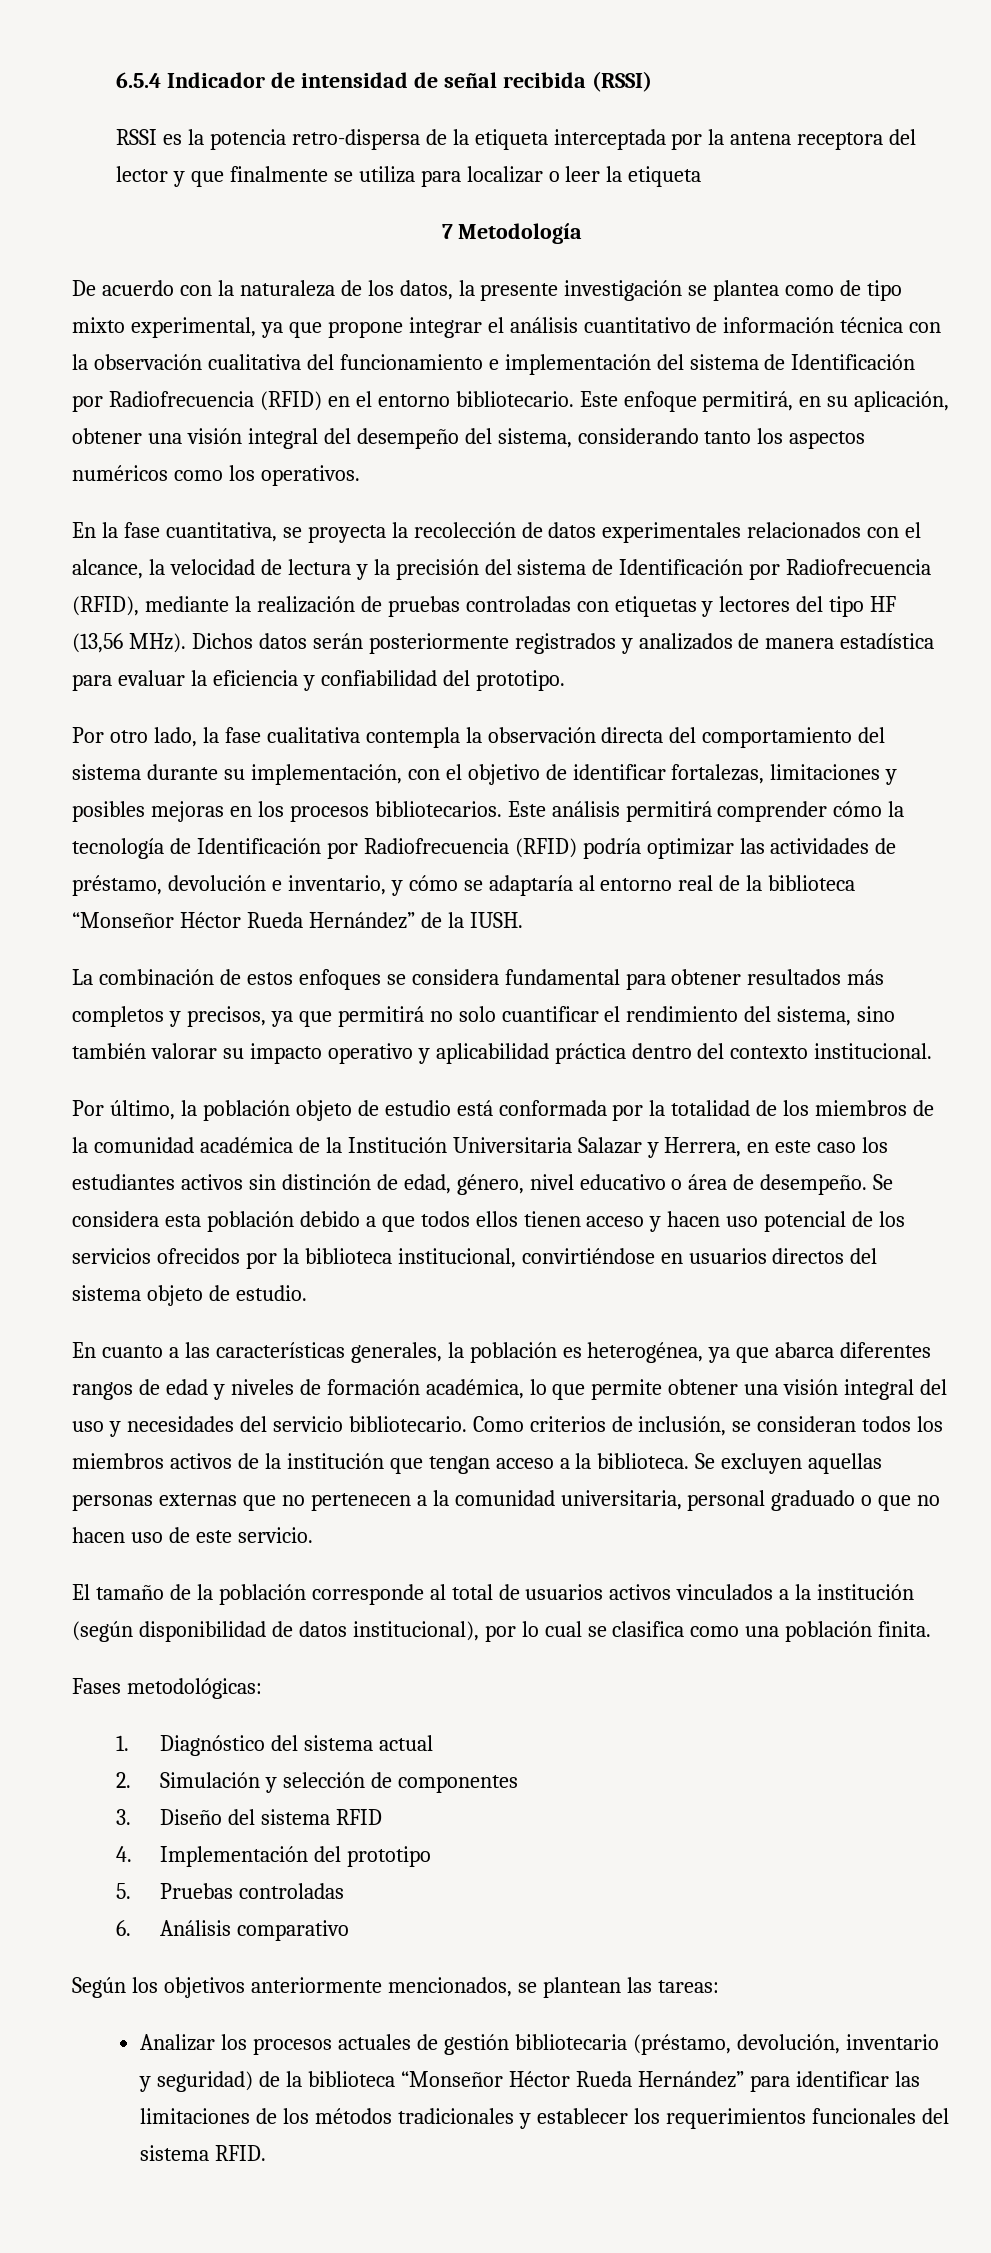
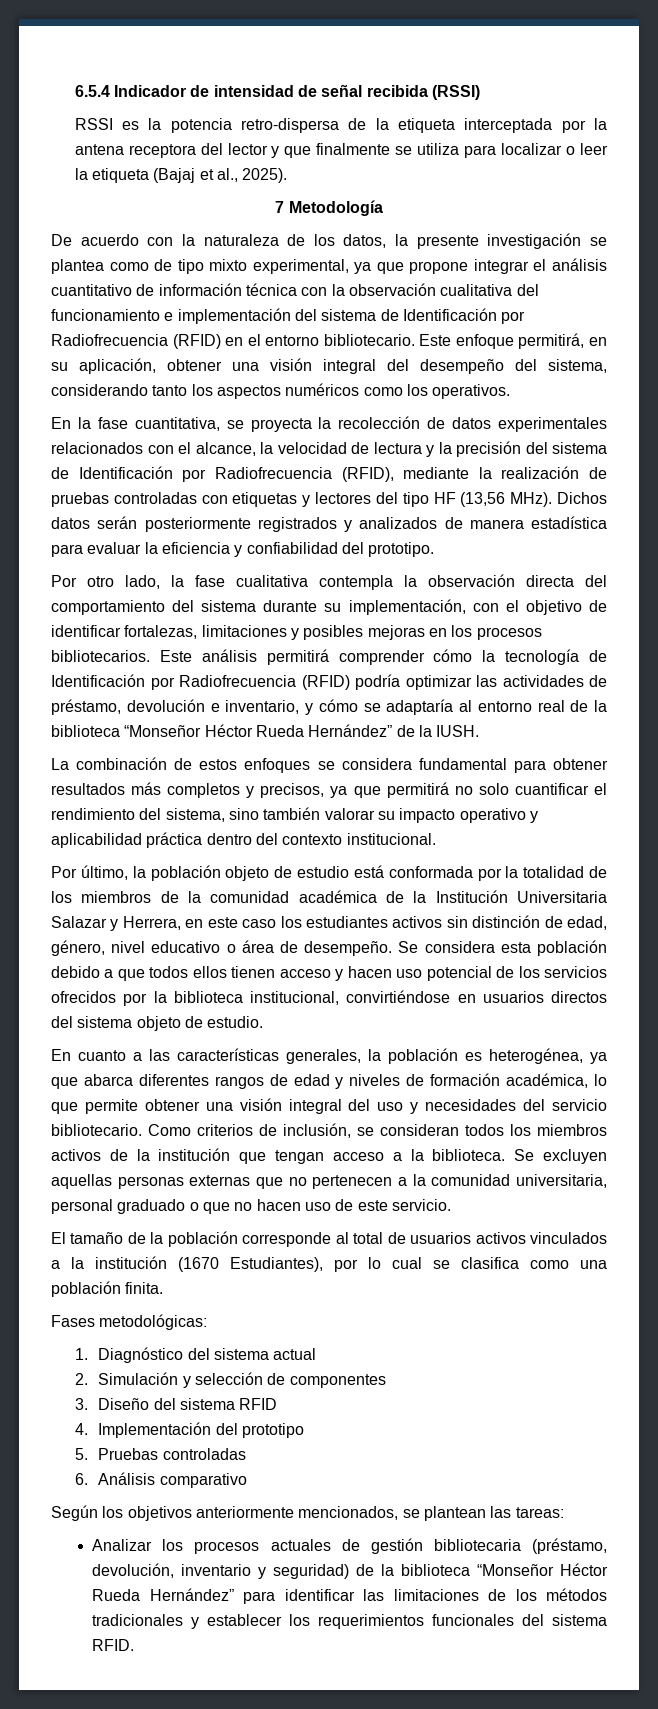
(702, 176) none -> [153,168,288,183] (Bajaj et al., 2025).
[72,1621,479,1642] (según disponibilidad de datos institucional), -> [178,1257,323,1272] (1670 Estudiantes),

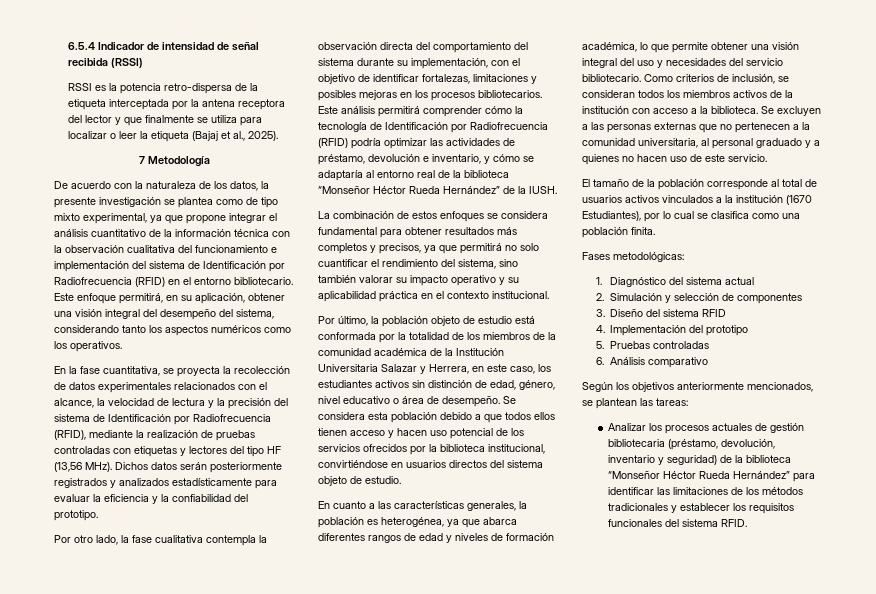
(155, 290) none -> [164,229,172,237] la
[444,516,607,529] de manera estadística -> [172,478,252,486] estadísticamente
(243, 551) none -> [161,494,169,502] la
(538, 817) none -> [508,277,519,283] su
[206,833,278,845] dentro del -> [421,291,444,299] en el
[242,919,277,928] caso -> [510,366,535,374] caso,
[239,1150,325,1164] que tengan -> [632,108,650,114] con
[51,1174,112,1189] aquellas -> [582,122,604,130] a las
(607, 1181) none -> [701,138,709,146] al
[189,1202,230,1214] o que -> [805,140,820,148] [582,154,619,165] y a quienes
[318,1614,425,1629] requerimientos -> [749,503,795,514] requisitos

